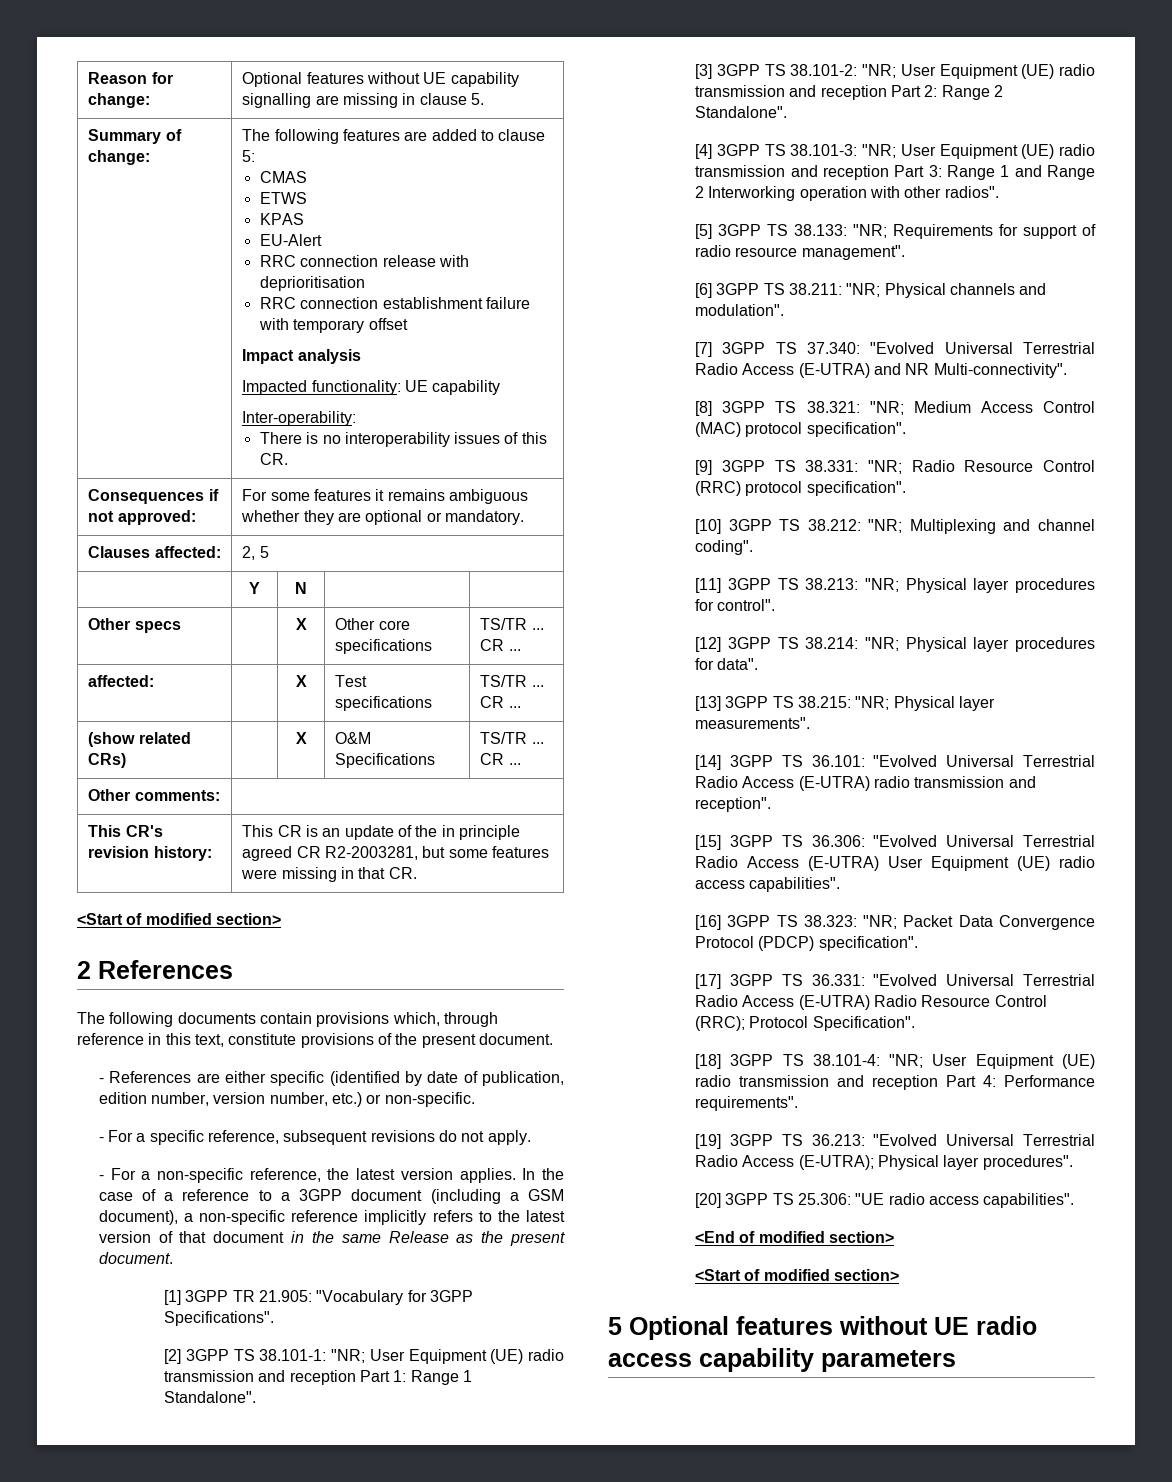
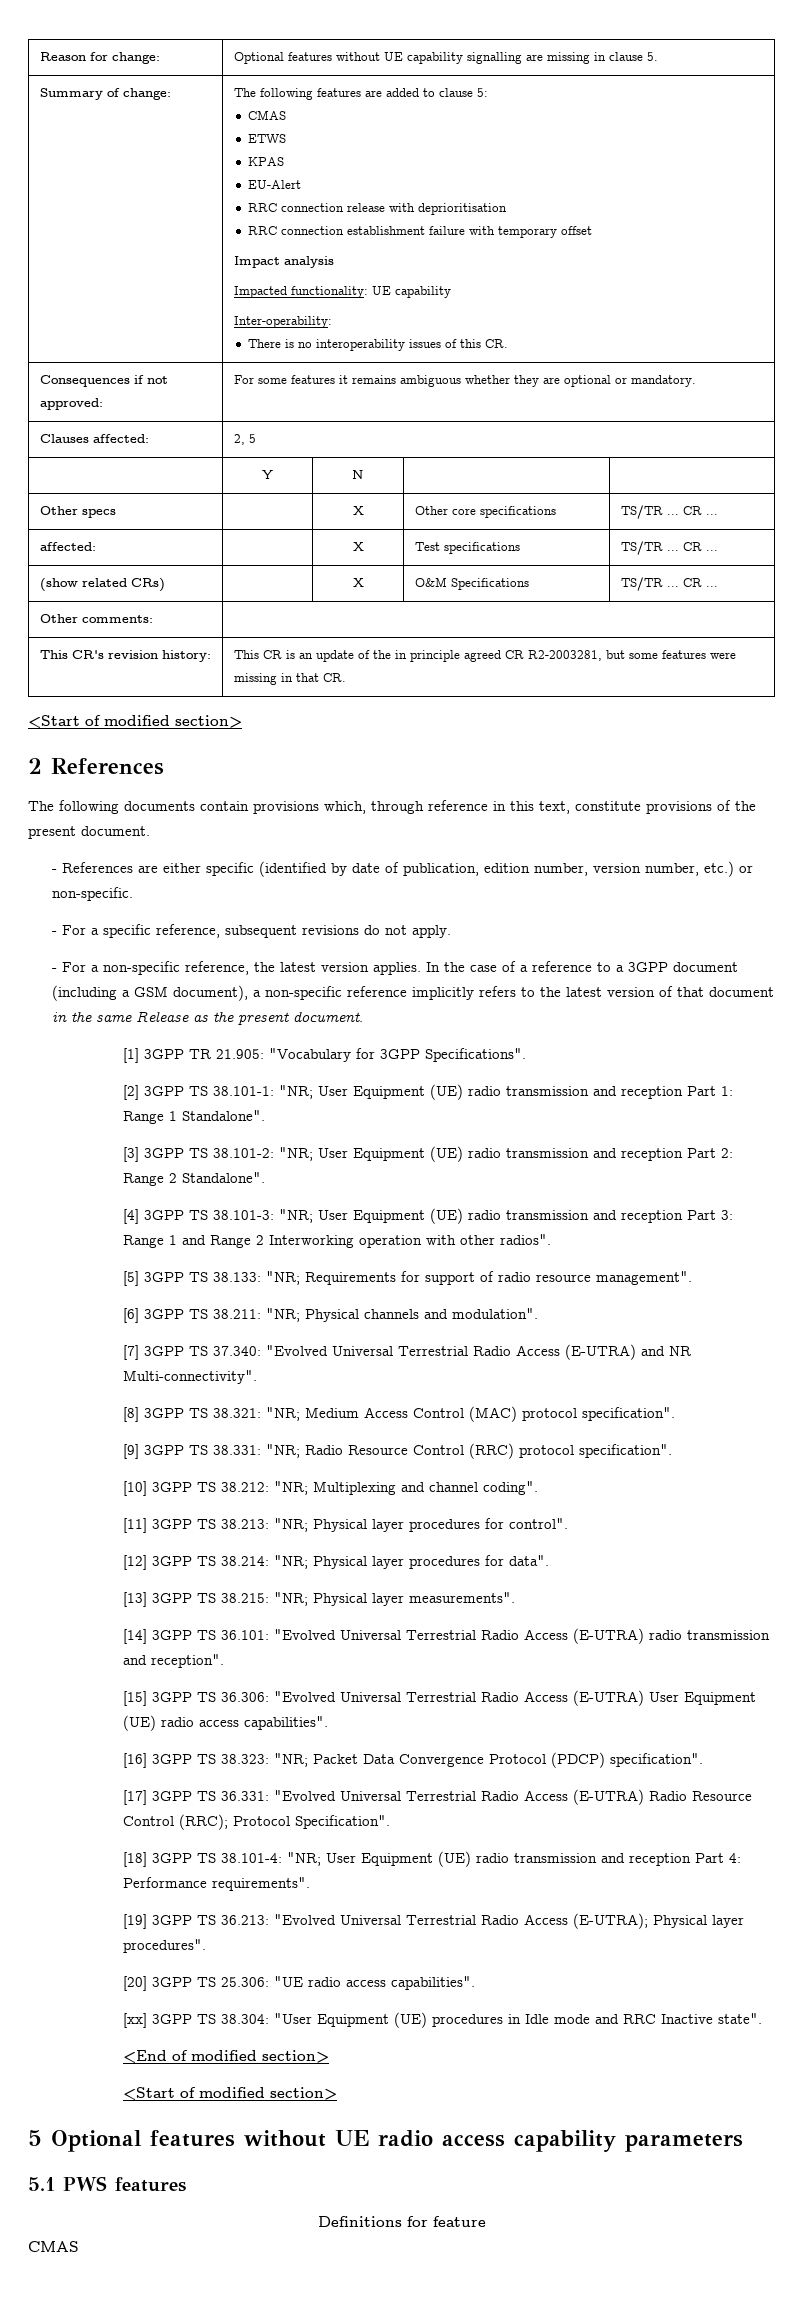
(1075, 1200) none -> [122,2012,762,2028] // [xx] 3GPP TS 38.304: "User Equipment (UE) procedures in Idle mode and RRC Inactive state".
(956, 1361) none -> [28,2176,186,2192] [317,2216,486,2227] [28,2241,79,2252] // 5.1 PWS features // Definitions for feature // CMAS

